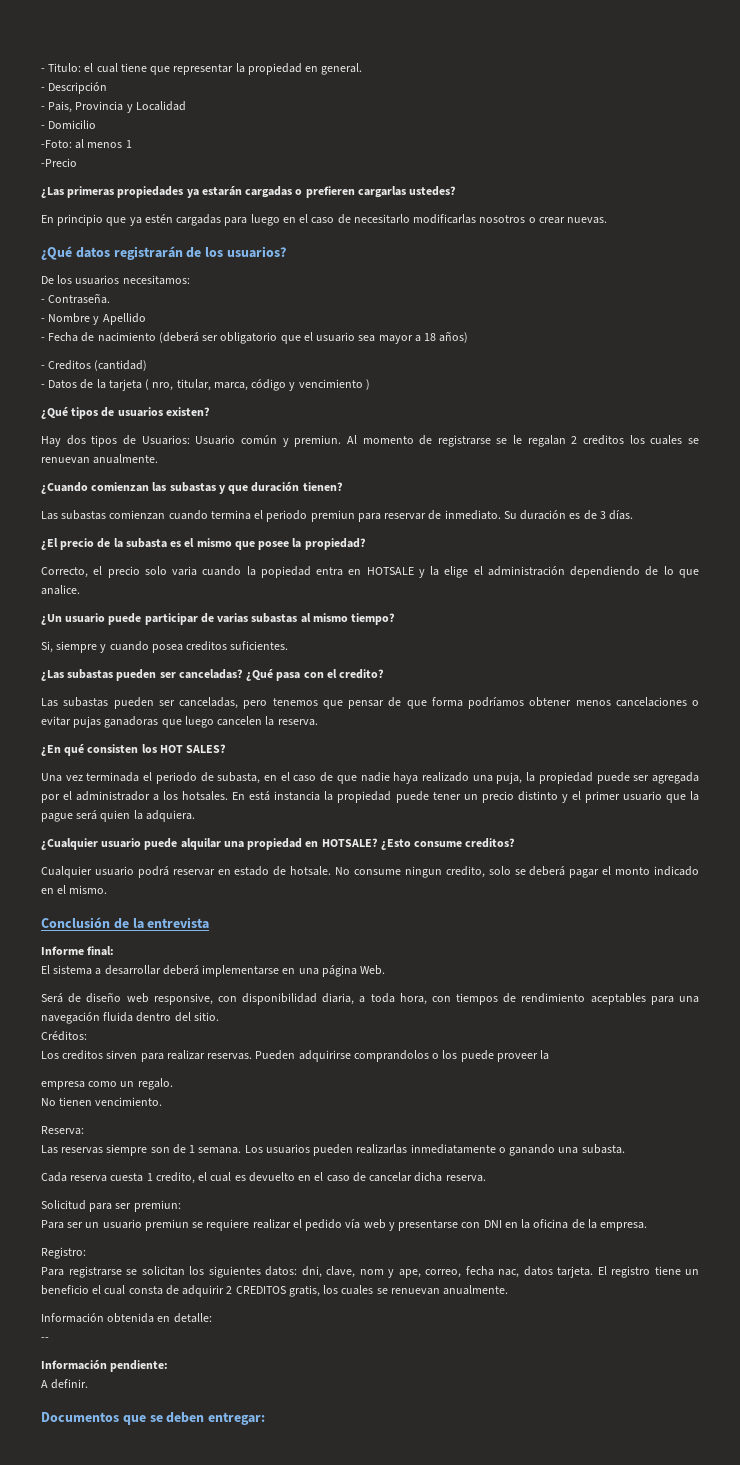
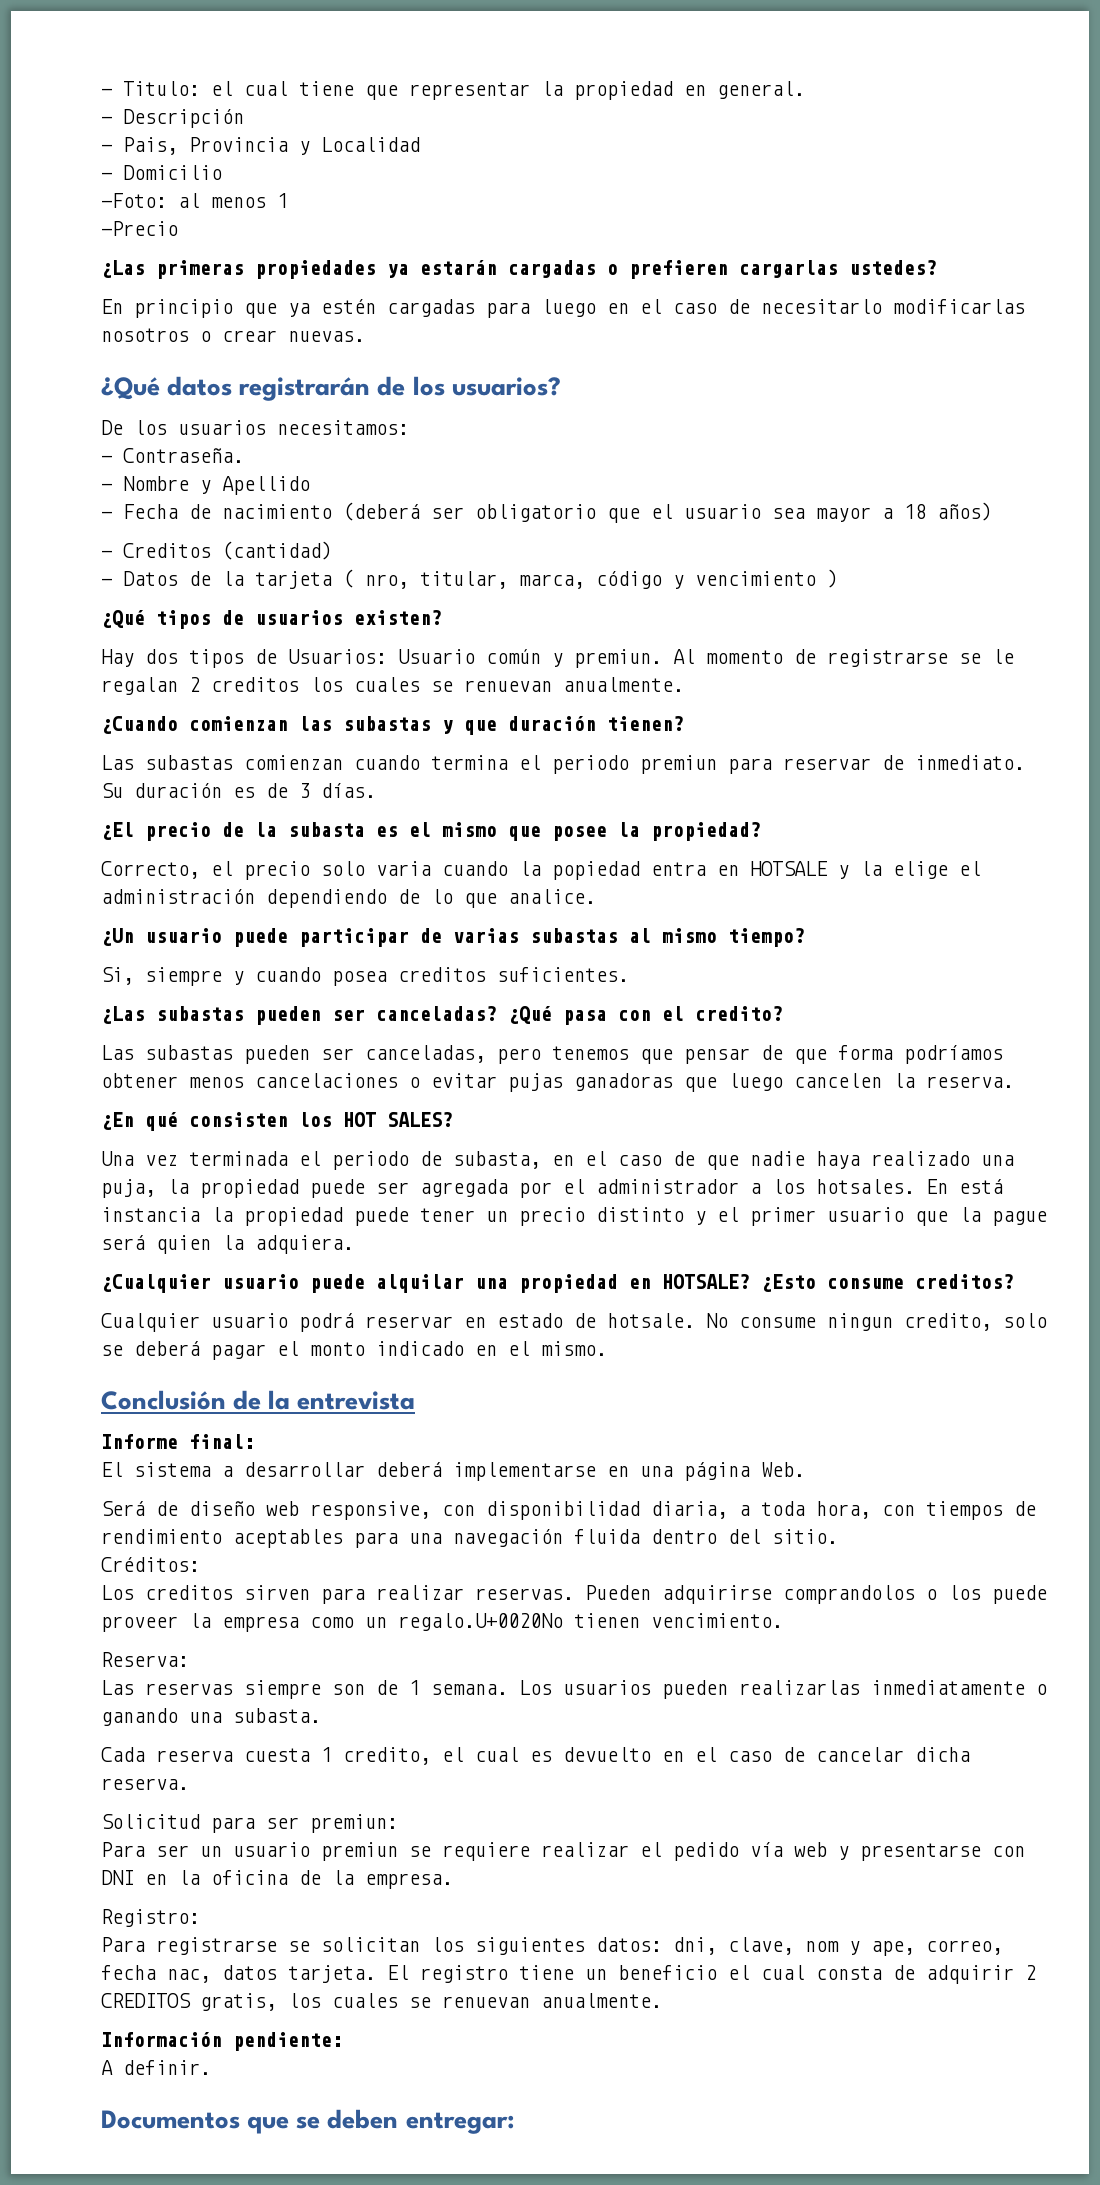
(550, 1055) // -> (211, 1620) none
[137,1078,173,1090] [41,1098,56,1106] regalo. // No -> [398,1613,563,1631] regalo.U+0020No
[41,1313,212,1323] [41,1337,49,1341] // Información obtenida en detalle: // -- -> (662, 2000) none

